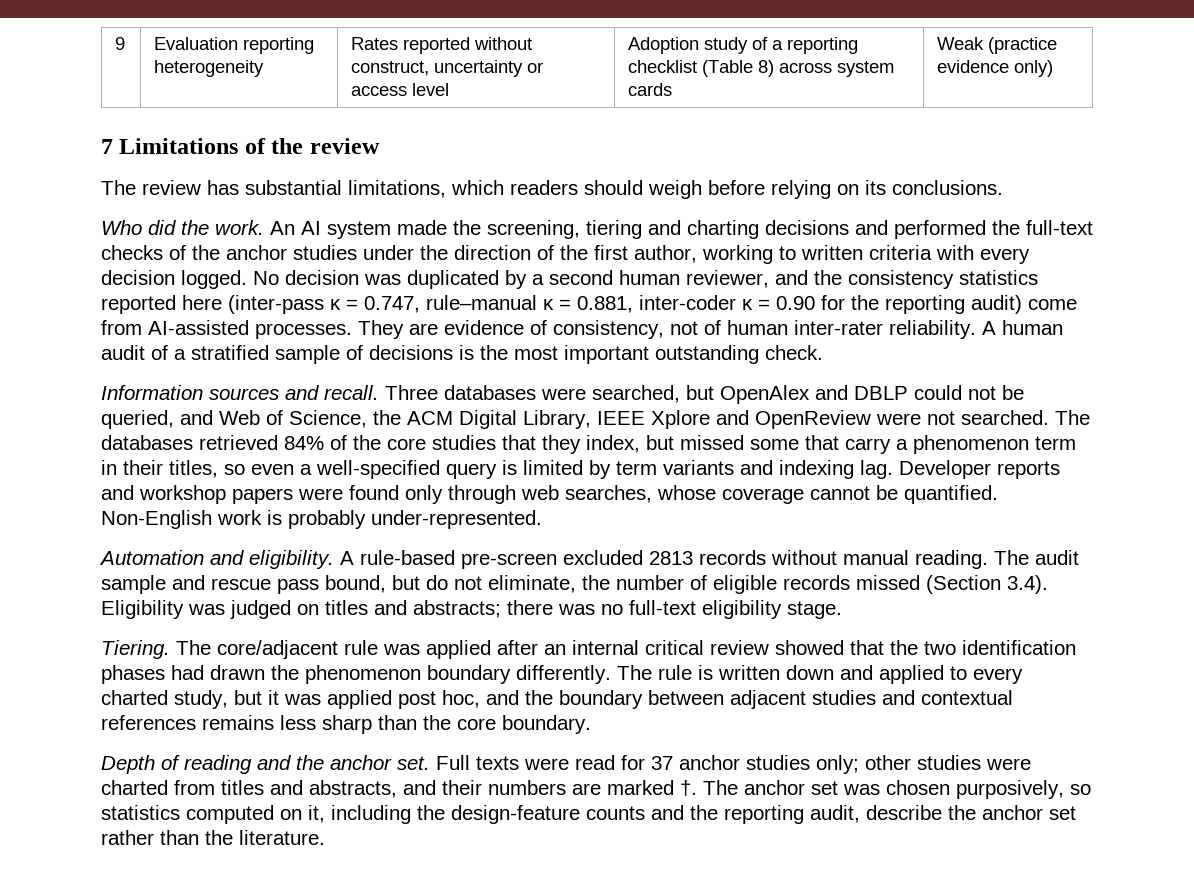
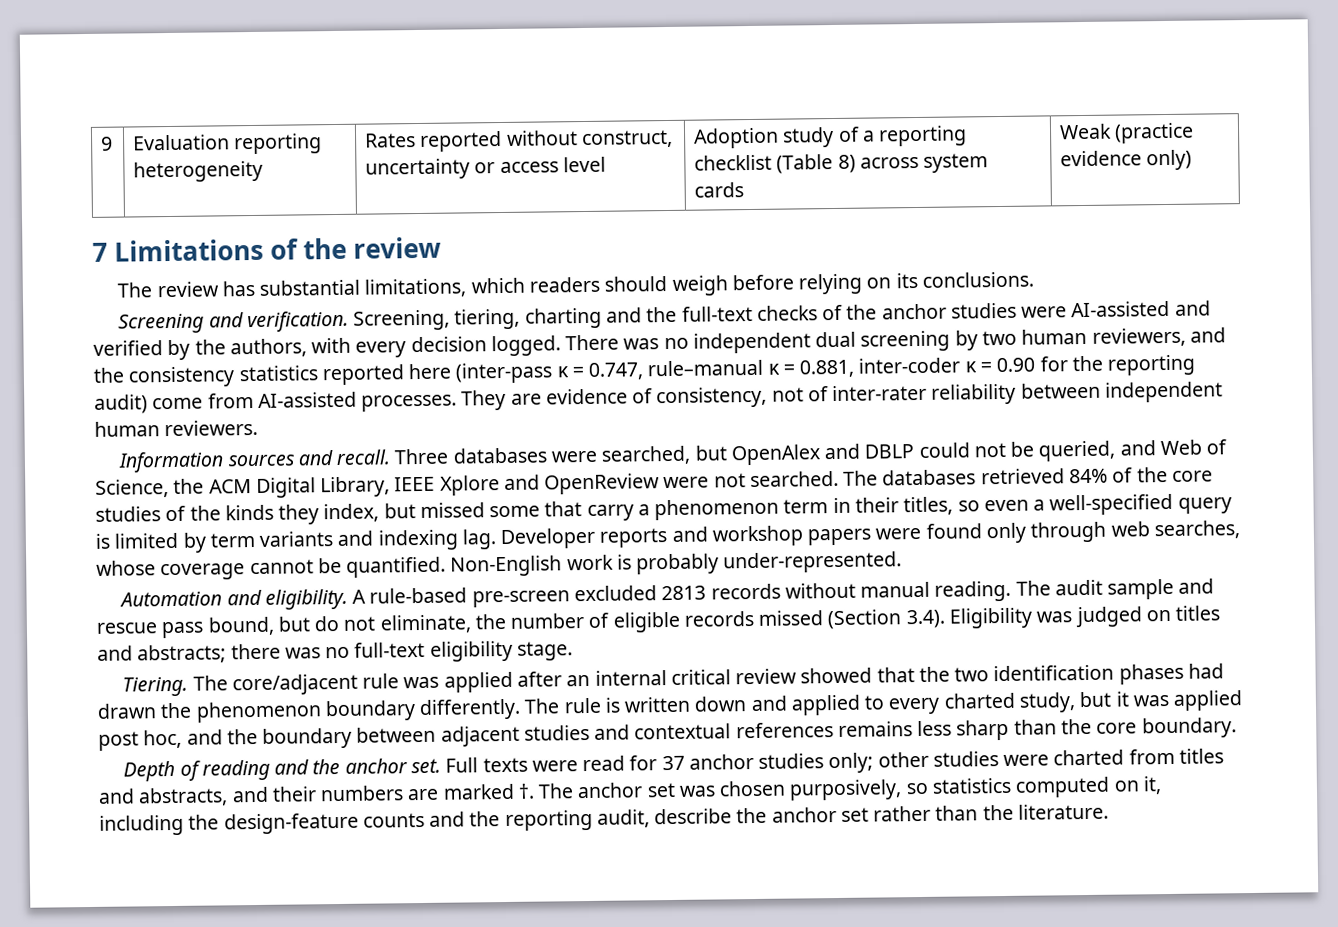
[101,220,986,239] Who did the work. An AI system made the screening, tiering and charting decisions and performed -> [118,307,642,334] Screening and verification. Screening, tiering, charting and
[363,245,1030,264] [101,270,769,289] under the direction of the first author, working to written criteria with every decision logged. No decision was duplicated by a second human reviewer, -> [1021,300,1211,318] [93,327,1186,361] were AI-assisted and verified by the authors, with every decision logged. There was no independent dual screening by two human reviewers,
[727,320,1063,339] [101,345,823,364] human inter-rater reliability. A human audit of a stratified sample of decisions is the most important outstanding check. -> [832,381,1223,405] [94,419,259,437] inter-rater reliability between independent human reviewers.
[502,435,536,450] that -> [165,504,274,522] of the kinds

